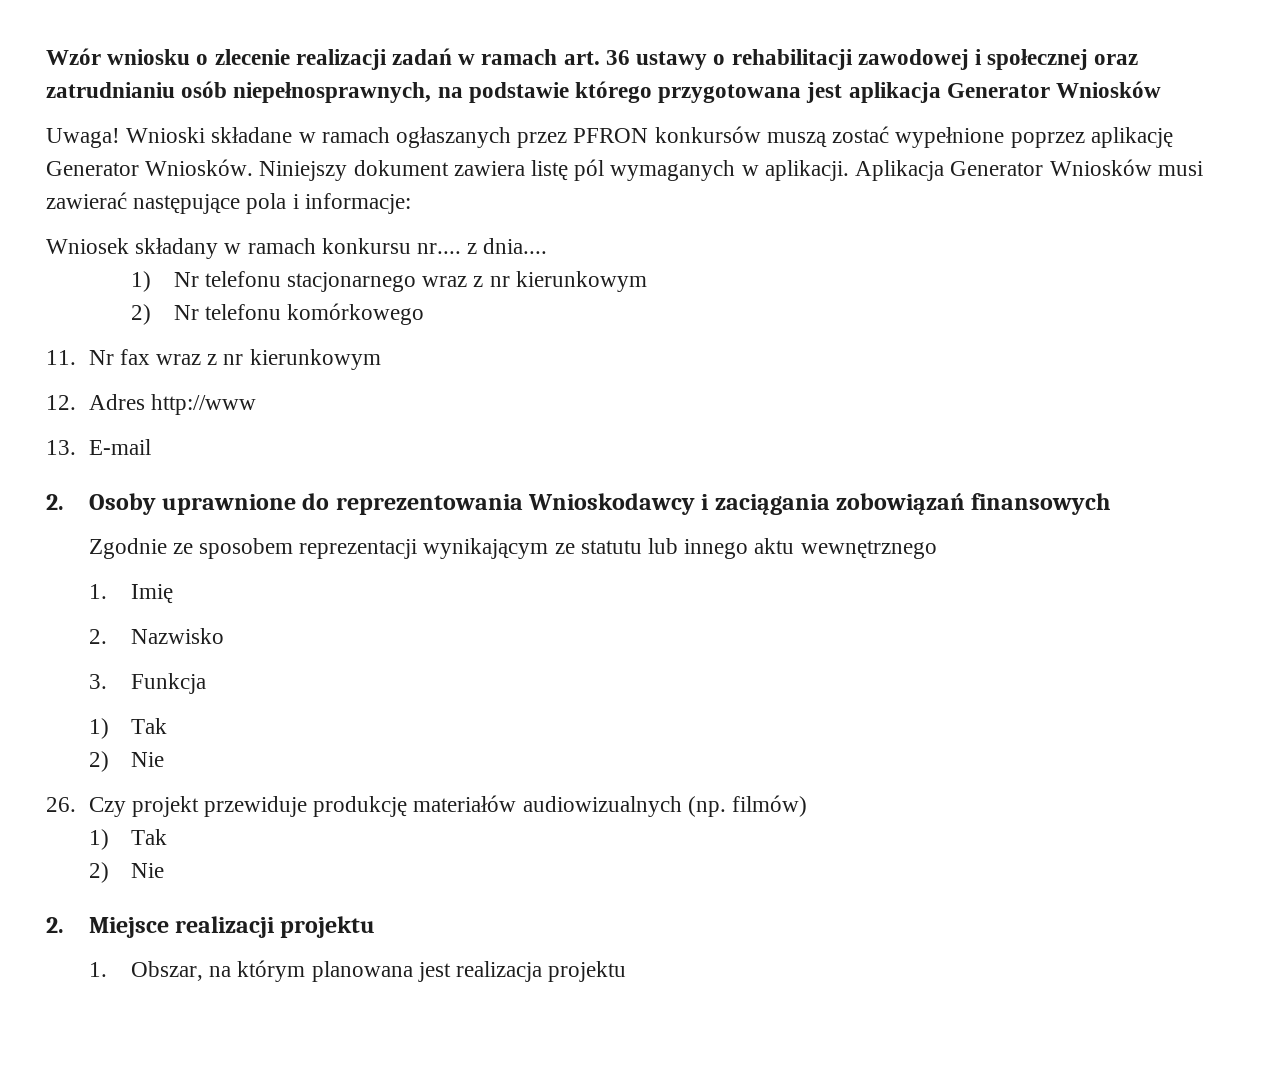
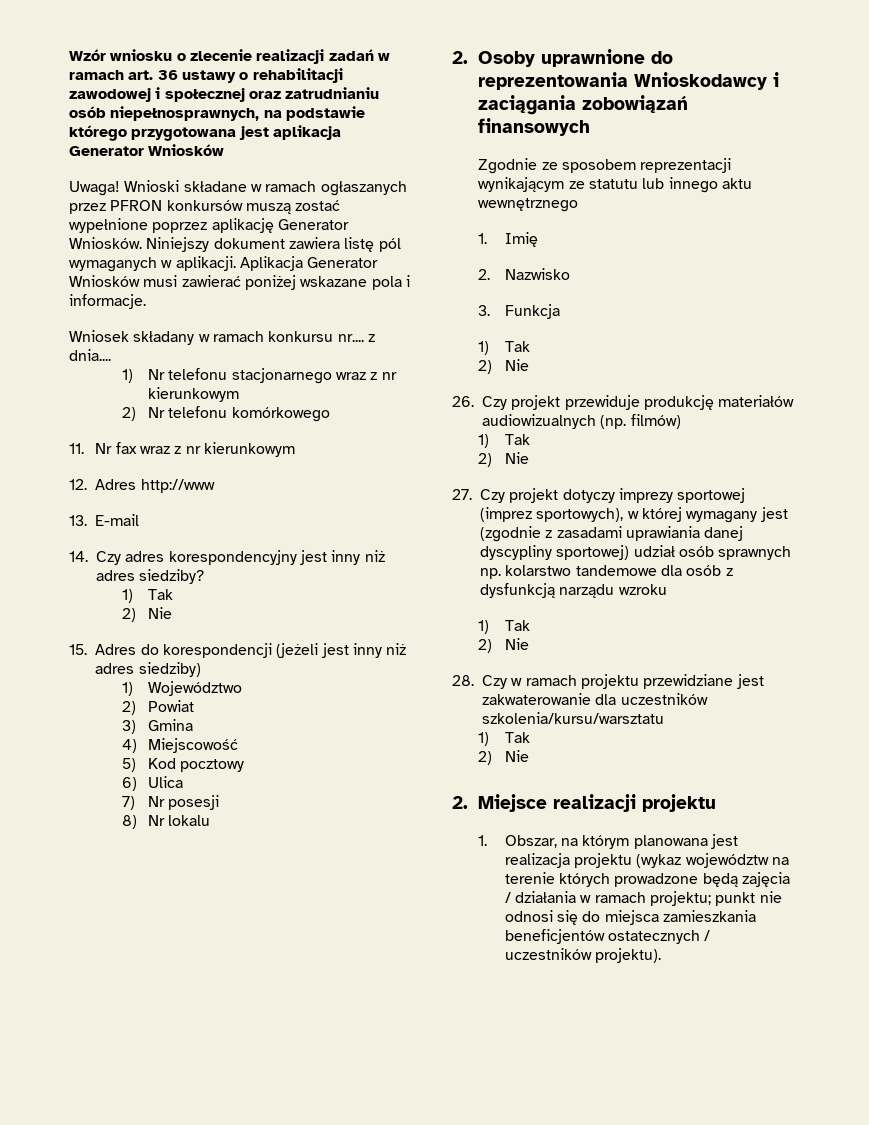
[133,194,241,214] następujące -> [244,275,368,290] poniżej wskazane
[304,193,411,214] informacje: -> [69,294,146,309] informacje.
(151, 447) none -> [69,550,385,565] [96,569,205,584] [121,589,174,603] [121,607,173,622] [69,643,407,658] [95,662,201,677] [121,681,243,696] [121,700,195,715] [121,719,194,734] [121,738,239,753] [121,758,245,772] [121,776,184,791] [121,795,220,810] [121,815,211,829] // 14. Czy adres korespondencyjny jest inny niż adres siedziby? // 1) Tak // 2) Nie // 15. Adres do korespondencji (jeżeli jest inny niż adres siedziby) // 1) Województwo // 2) Powiat // 3) Gmina // 4) Miejscowość // 5) Kod pocztowy // 6) Ulica // 7) Nr posesji // 8) Nr lokalu
(165, 870) none -> [452,488,746,503] [480,507,788,523] [480,526,744,542] [480,545,792,560] [480,565,733,579] [480,583,667,598] [478,620,530,634] [478,638,529,653] [452,674,764,689] [482,693,708,705] [482,712,664,724] [478,732,530,746] [478,750,529,765] // 27. Czy projekt dotyczy imprezy sportowej (imprez sportowych), w której wymagany jest (zgodnie z zasadami uprawiania danej dyscypliny sportowej) udział osób sprawnych np. kolarstwo tandemowe dla osób z dysfunkcją narządu wzroku // 1) Tak // 2) Nie // 28. Czy w ramach projektu przewidziane jest zakwaterowanie dla uczestników szkolenia/kursu/warsztatu // 1) Tak // 2) Nie
(627, 971) none -> [636,853,789,868] [504,872,790,887] [504,891,782,906] [504,910,756,925] [504,929,711,944] [504,948,662,963] (wykaz województw na terenie których prowadzone będą zajęcia / działania w ramach projektu; punkt nie odnosi się do miejsca zamieszkania beneficjentów ostatecznych / uczestników projektu).

